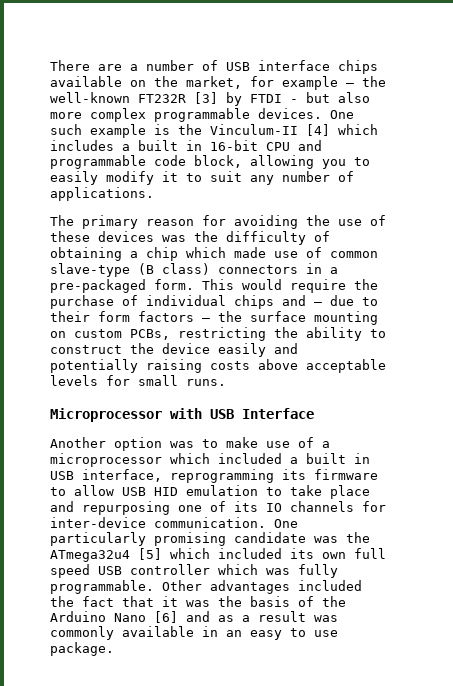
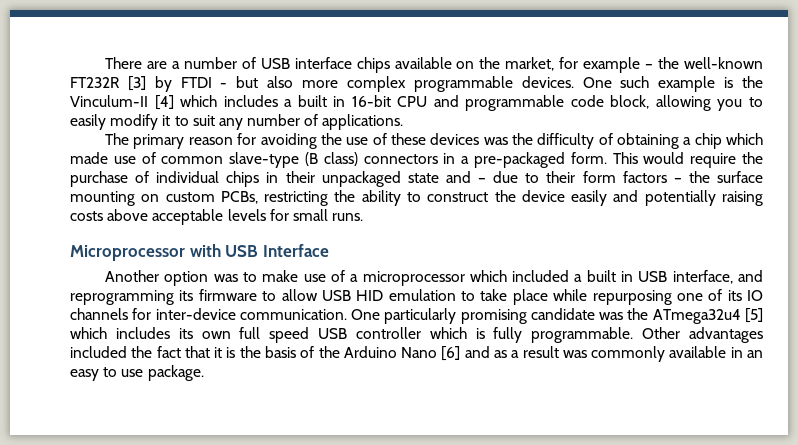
(274, 302) none -> [266,171,439,187] in their unpackaged state
(162, 475) none -> [737,270,763,282] and
[50,501,74,512] and -> [553,289,588,301] while
[218,548,282,559] included -> [115,327,170,339] includes
[266,568,290,575] was -> [475,328,485,339] is
[186,600,210,607] was -> [226,347,236,358] is

